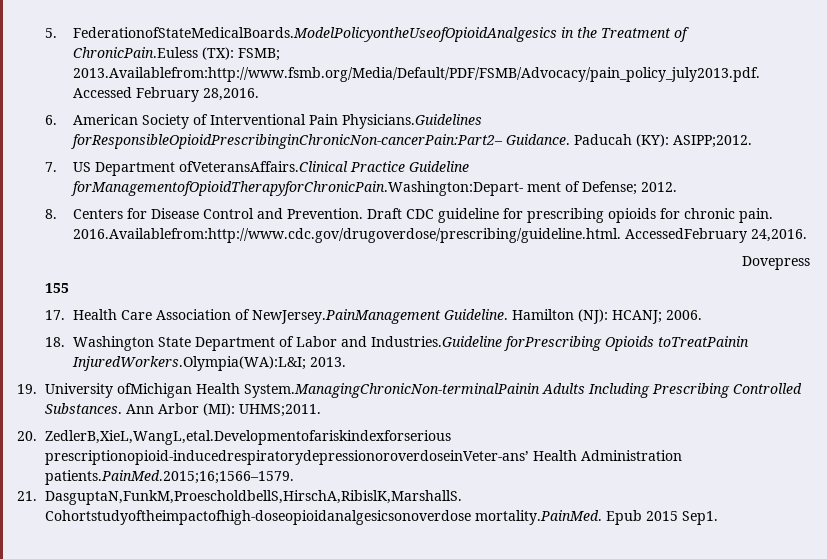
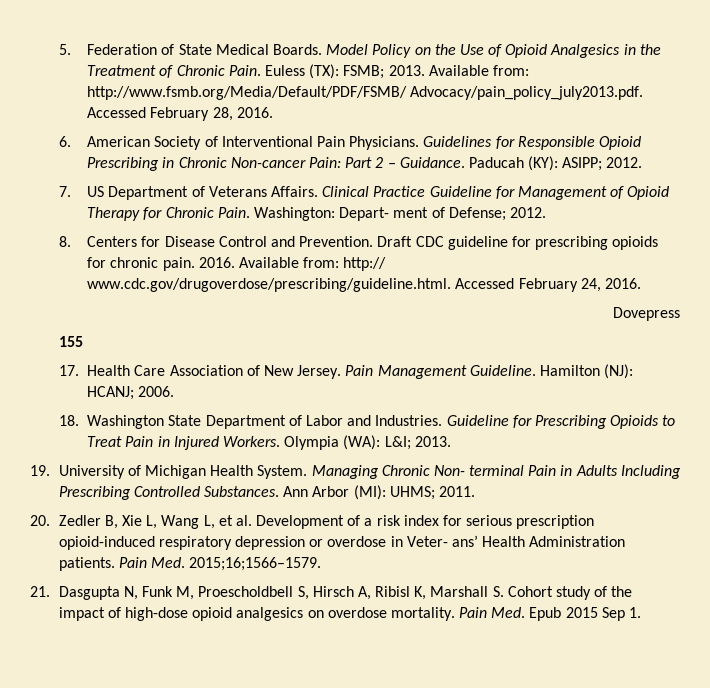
[72,27,689,42] [72,47,280,61] [72,67,760,82] [72,87,259,102] FederationofStateMedicalBoards.ModelPolicyontheUseofOpioidAnalgesics in the Treatment of ChronicPain.Euless (TX): FSMB; 2013.Availablefrom:http://www.fsmb.org/Media/Default/PDF/FSMB/Advocacy/pain_policy_july2013.pdf. Accessed February 28,2016. -> [87,44,661,58] [87,64,529,79] [87,86,644,100] [87,107,273,121] Federation of State Medical Boards. Model Policy on the Use of Opioid Analgesics in the Treatment of Chronic Pain. Euless (TX): FSMB; 2013. Available from: http://www.fsmb.org/Media/Default/PDF/FSMB/ Advocacy/pain_policy_july2013.pdf. Accessed February 28, 2016.
[341,114,482,129] [70,134,503,149] Physicians.Guidelines forResponsibleOpioidPrescribinginChronicNon-cancerPain:Part2– -> [349,136,641,150] [87,157,396,171] Physicians. Guidelines for Responsible Opioid Prescribing in Chronic Non-cancer Pain: Part 2 –
[672,135,752,148] ASIPP;2012. -> [562,157,643,171] ASIPP; 2012.
[178,161,469,172] [70,181,523,196] ofVeteransAffairs.Clinical Practice Guideline forManagementofOpioidTherapyforChronicPain.Washington:Depart- -> [191,186,670,200] [87,207,390,221] of Veterans Affairs. Clinical Practice Guideline for Management of Opioid Therapy for Chronic Pain. Washington: Depart-
[72,228,807,243] 2016.Availablefrom:http://www.cdc.gov/drugoverdose/prescribing/guideline.html. AccessedFebruary 24,2016. -> [198,257,387,271] [87,278,642,292] 2016. Available from: http:// www.cdc.gov/drugoverdose/prescribing/guideline.html. Accessed February 24, 2016.
[251,309,441,324] NewJersey.PainManagement -> [264,365,467,379] New Jersey. Pain Management
[370,336,749,351] [71,356,346,371] [17,383,540,398] Industries.Guideline forPrescribing Opioids toTreatPainin InjuredWorkers.Olympia(WA):L&I; 2013. // 19. University ofMichigan Health System.ManagingChronicNon-terminalPainin -> [375,415,676,429] [87,435,451,450] [30,465,573,479] Industries. Guideline for Prescribing Opioids to Treat Pain in Injured Workers. Olympia (WA): L&I; 2013. // 19. University of Michigan Health System. Managing Chronic Non- terminal Pain in
[238,404,321,417] UHMS;2011. -> [389,486,475,500] UHMS; 2011.
[44,430,451,445] [44,450,682,465] [44,470,294,485] [17,490,462,505] [44,510,718,525] ZedlerB,XieL,WangL,etal.Developmentofariskindexforserious prescriptionopioid-inducedrespiratorydepressionoroverdoseinVeter-ans’ Health Administration patients.PainMed.2015;16;1566–1579. // 21. DasguptaN,FunkM,ProescholdbellS,HirschA,RibislK,MarshallS. Cohortstudyoftheimpactofhigh-doseopioidanalgesicsonoverdose mortality.PainMed. Epub 2015 Sep1. -> [58,515,595,529] [58,535,626,550] [58,557,322,571] [30,586,633,600] [58,607,642,621] Zedler B, Xie L, Wang L, et al. Development of a risk index for serious prescription opioid-induced respiratory depression or overdose in Veter- ans’ Health Administration patients. Pain Med. 2015;16;1566–1579. // 21. Dasgupta N, Funk M, Proescholdbell S, Hirsch A, Ribisl K, Marshall S. Cohort study of the impact of high-dose opioid analgesics on overdose mortality. Pain Med. Epub 2015 Sep 1.

